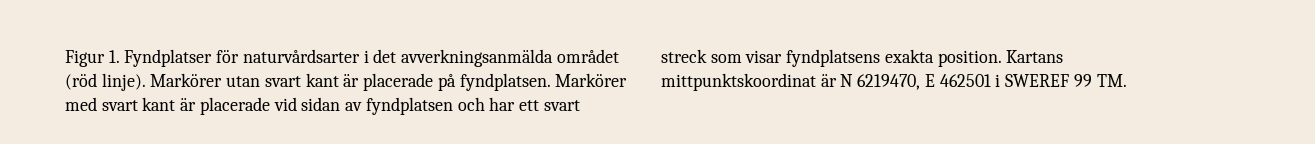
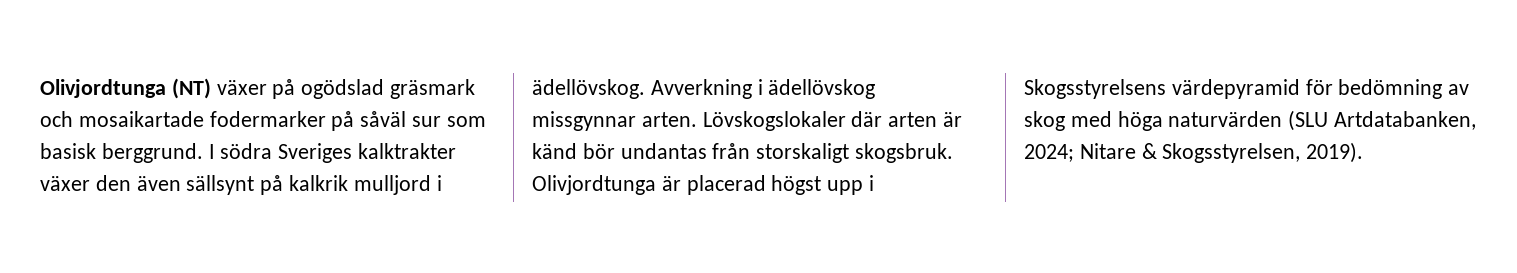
[65,49,619,67] [65,73,628,91] [65,97,580,115] [661,49,1064,67] [661,73,1127,91] Figur 1. Fyndplatser för naturvårdsarter i det avverkningsanmälda området (röd linje). Markörer utan svart kant är placerade på fyndplatsen. Markörer med svart kant är placerade vid sidan av fyndplatsen och har ett svart streck som visar fyndplatsens exakta position. Kartans mittpunktskoordinat är N 6219470, E 462501 i SWEREF 99 TM. -> [40,78,476,99] [40,111,486,131] [40,143,457,163] [40,175,442,195] [532,79,876,99] [532,111,963,131] [532,143,954,163] [532,175,875,195] [1024,79,1470,99] [1024,110,1477,131] [1024,142,1364,163] Olivjordtunga (NT) växer på ogödslad gräsmark och mosaikartade fodermarker på såväl sur som basisk berggrund. I södra Sveriges kalktrakter växer den även sällsynt på kalkrik mulljord i ädellövskog. Avverkning i ädellövskog missgynnar arten. Lövskogslokaler där arten är känd bör undantas från storskaligt skogsbruk. Olivjordtunga är placerad högst upp i Skogsstyrelsens värdepyramid för bedömning av skog med höga naturvärden (SLU Artdatabanken, 2024; Nitare & Skogsstyrelsen, 2019).

